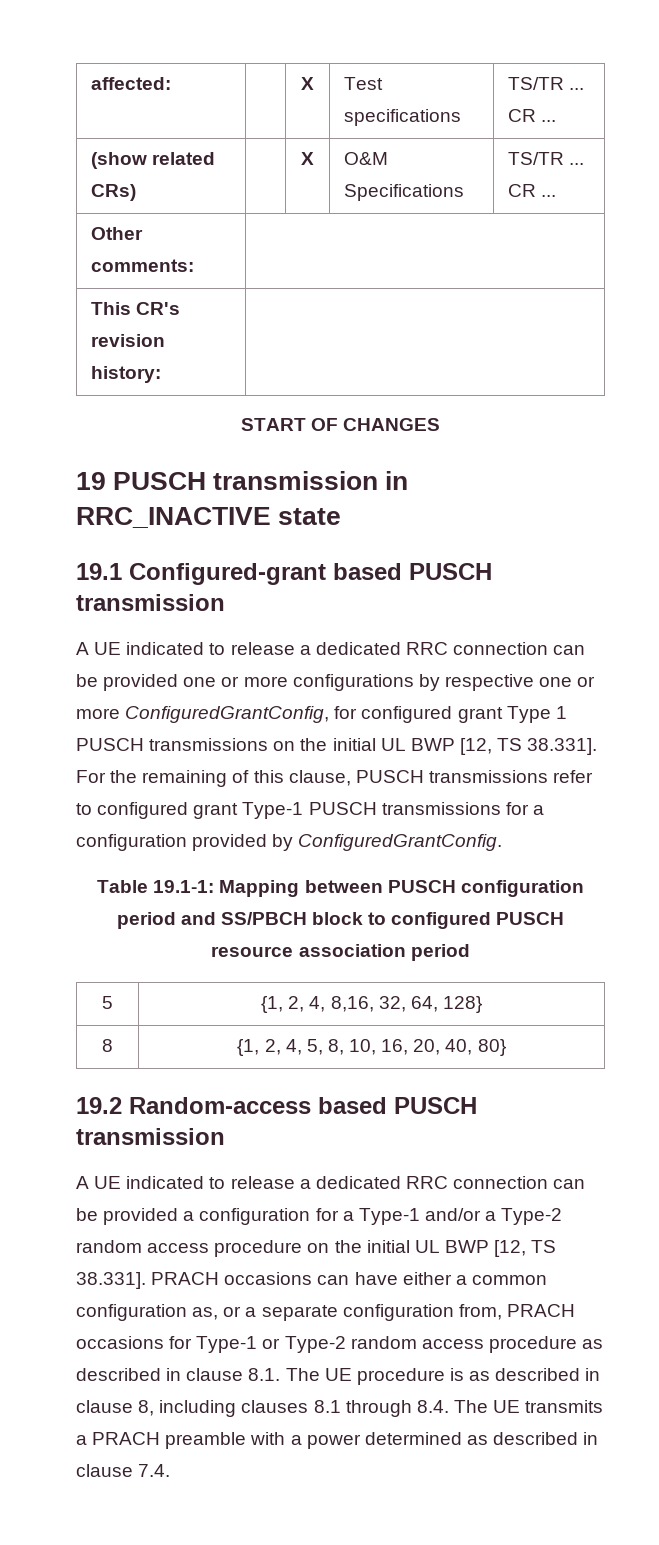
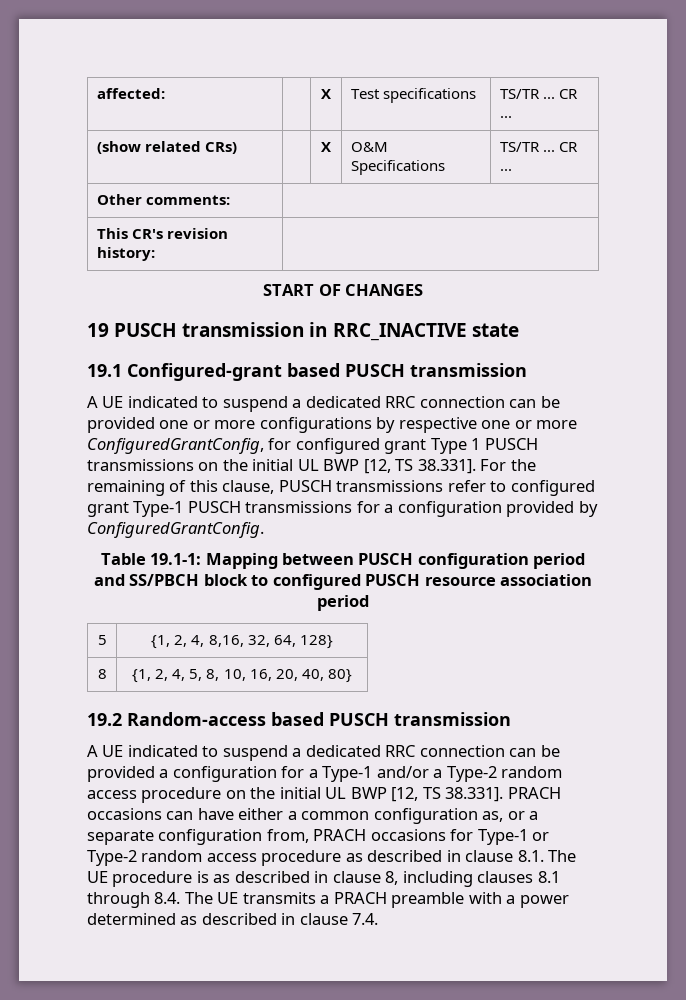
[230,642,295,655] release -> [222,396,288,412] suspend
[230,1176,295,1189] release -> [222,745,288,761] suspend

